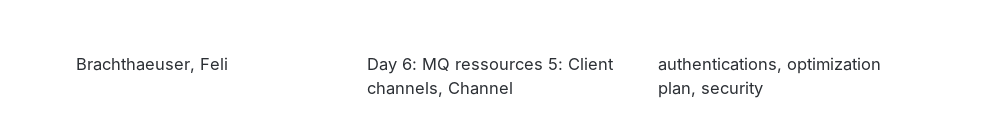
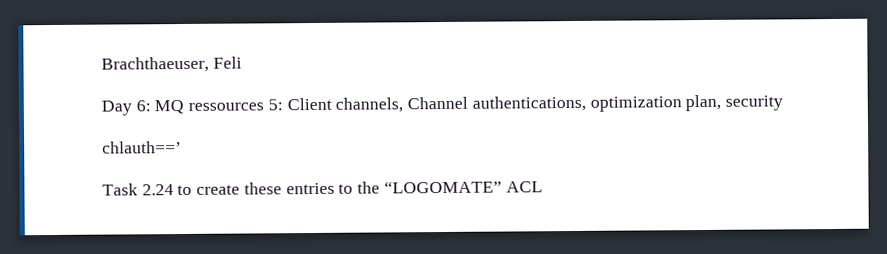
(763, 89) none -> [102,141,182,154] [102,180,543,196] // chlauth==’ // Task 2.24 to create these entries to the “LOGOMATE” ACL

